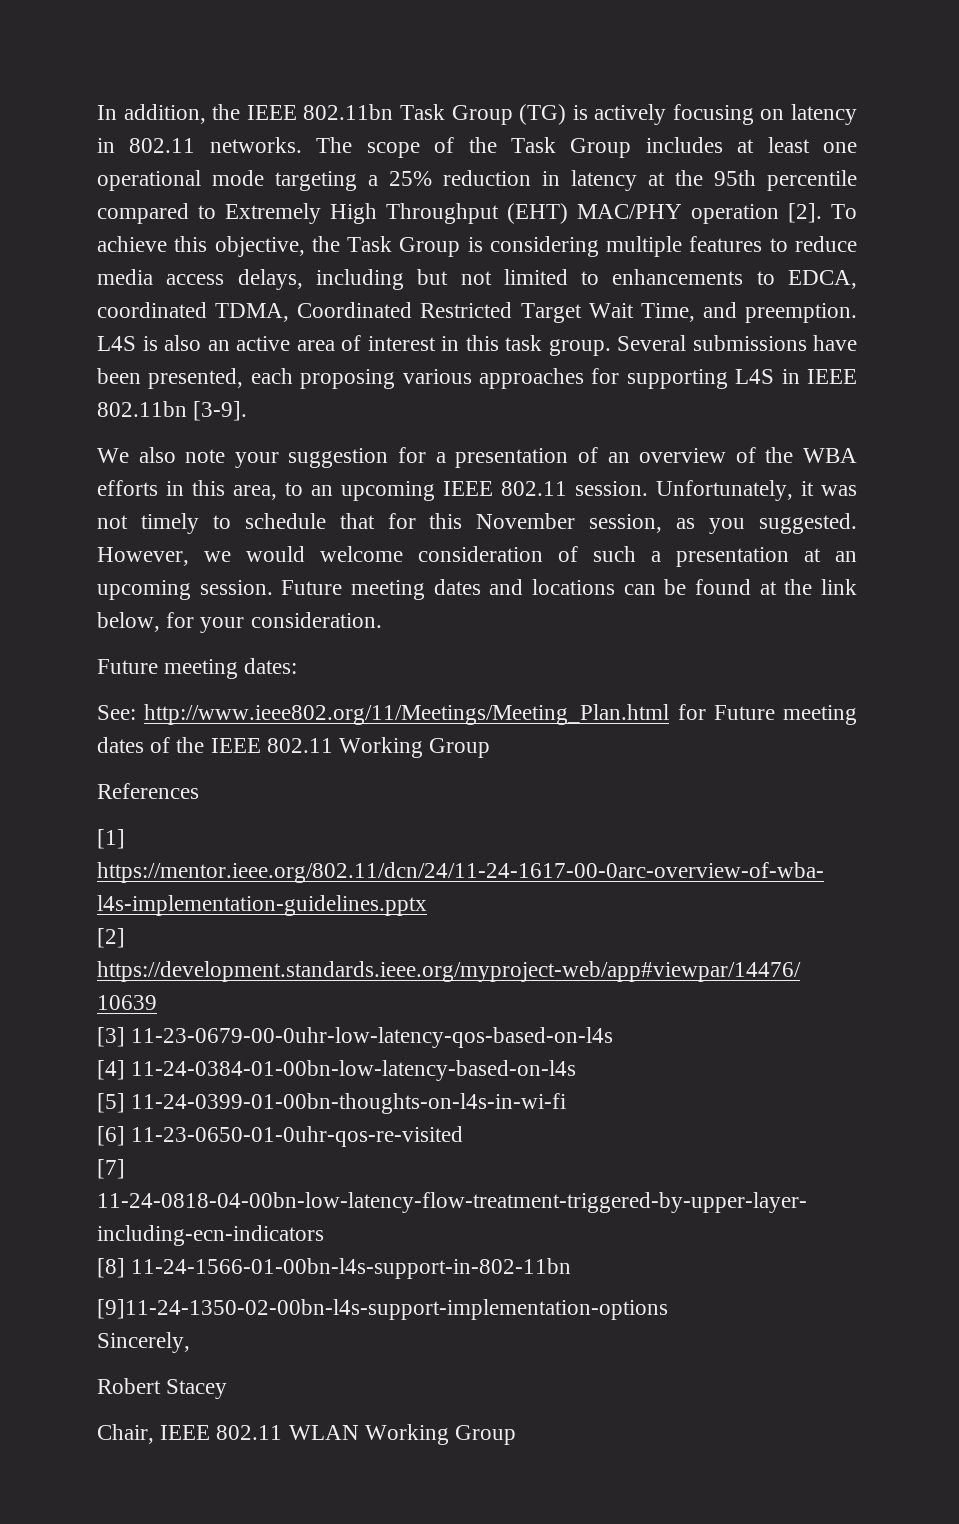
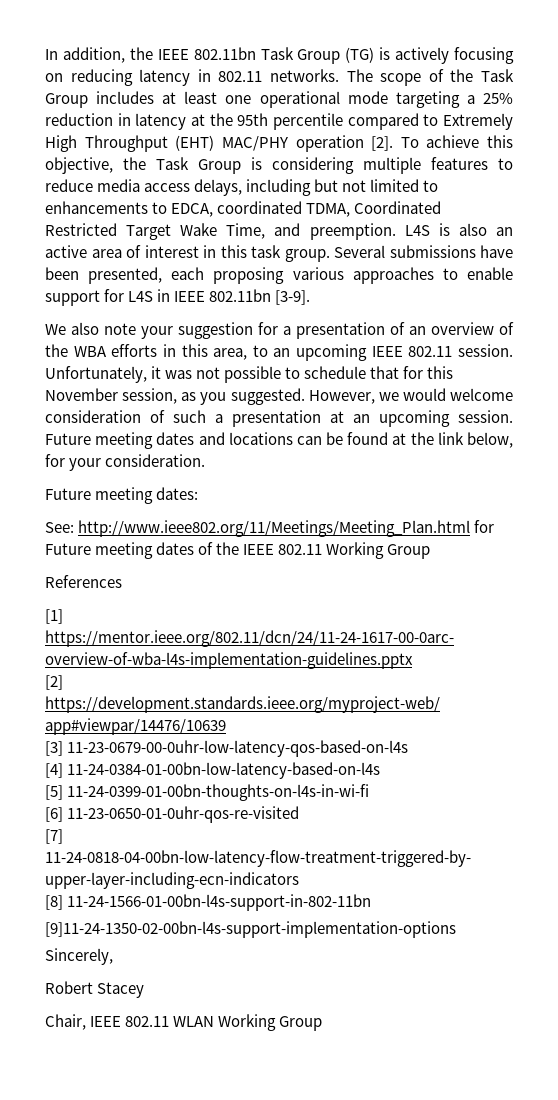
(785, 114) none -> [70,69,133,86] reducing
[588,303,634,318] Wait -> [180,223,218,236] Wake
[591,368,728,389] for supporting -> [442,267,513,280] [45,289,125,306] to enable support for
[140,513,199,534] timely -> [224,366,282,383] possible

